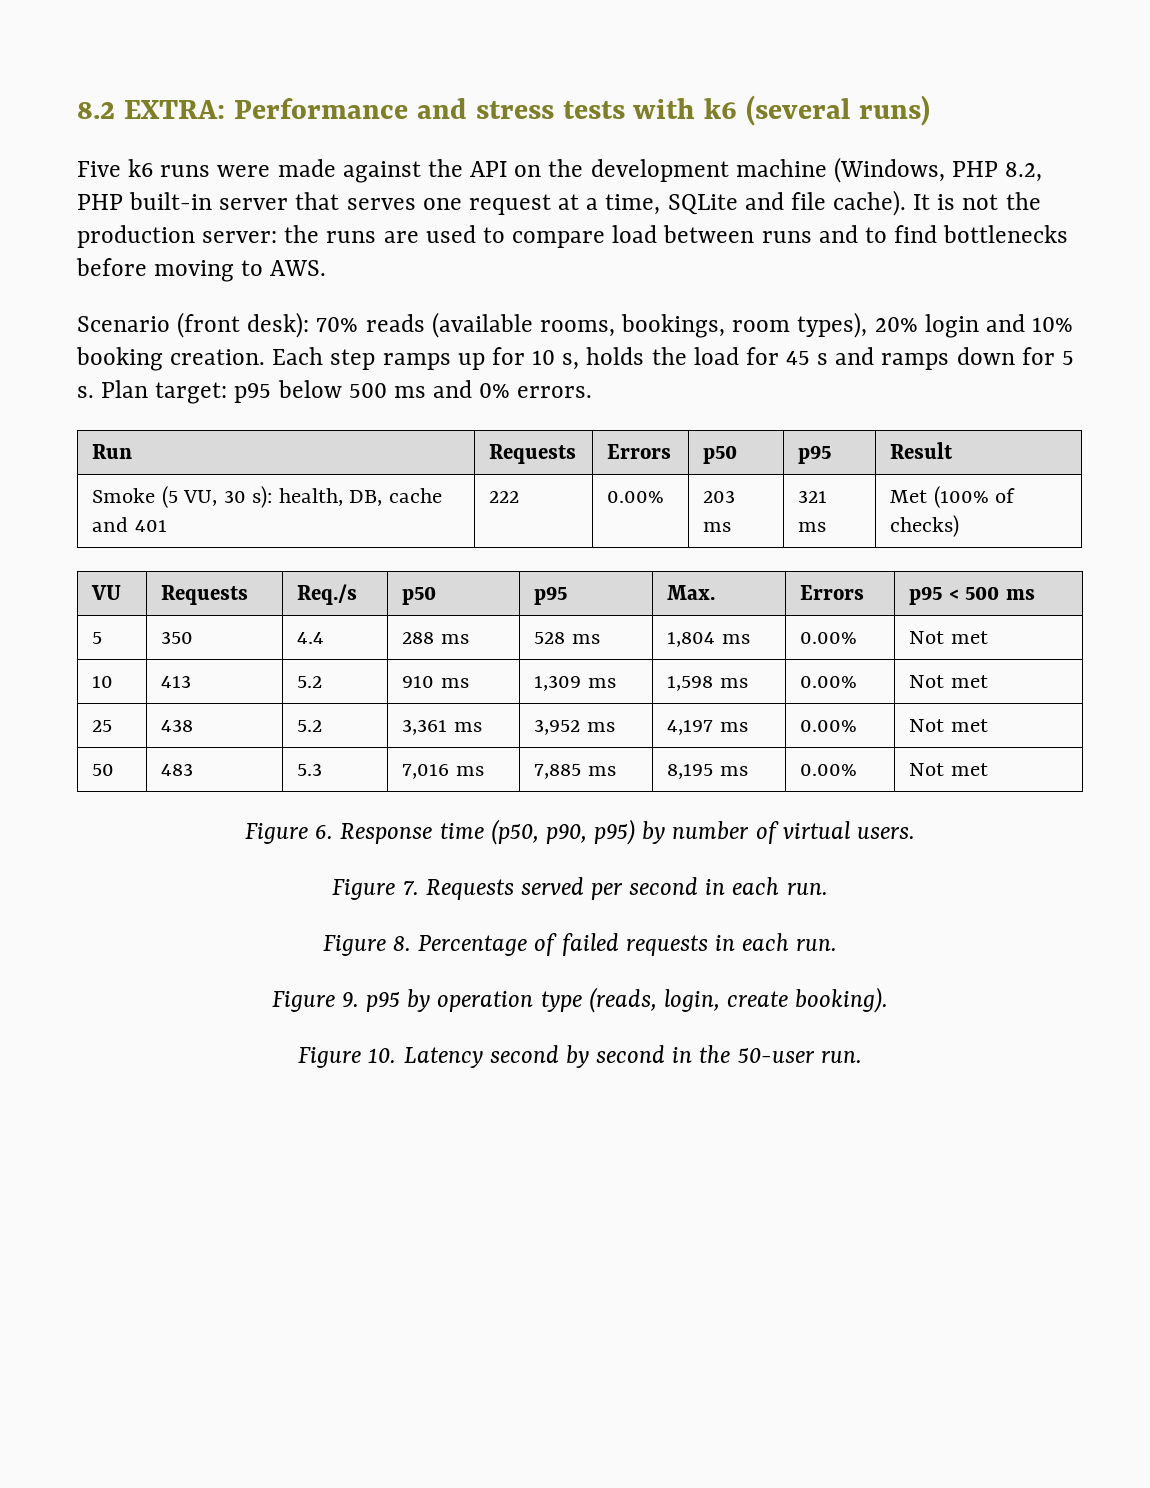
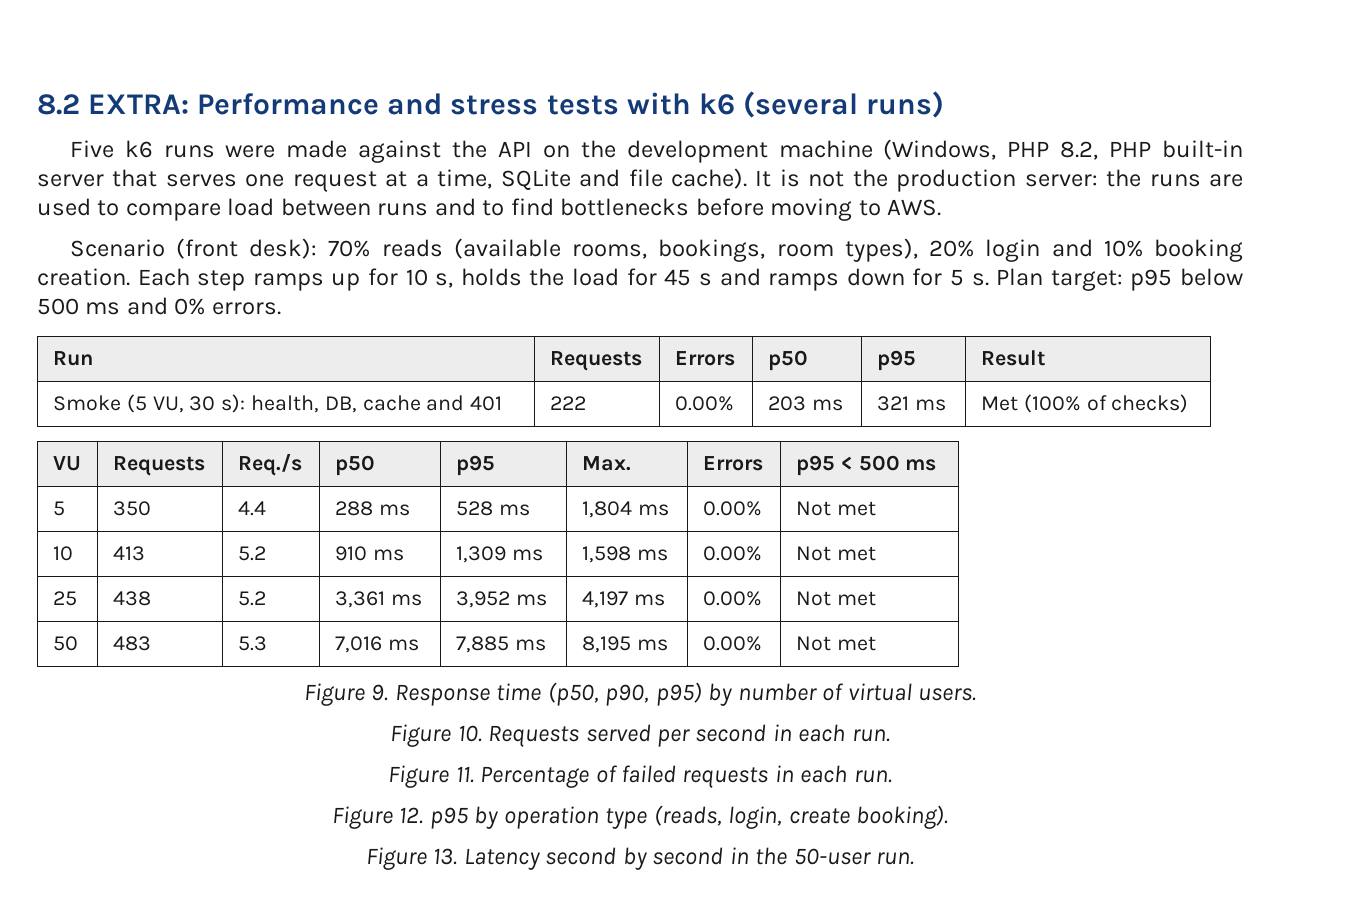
[315,825,334,839] 6. -> [371,684,389,701] 9.
[402,880,419,895] 7. -> [457,725,482,742] 10.
[393,936,412,951] 8. -> [455,766,474,783] 11.
[341,992,359,1007] 9. -> [399,807,424,824] 12.
[368,1048,397,1063] 10. -> [433,848,458,865] 13.

